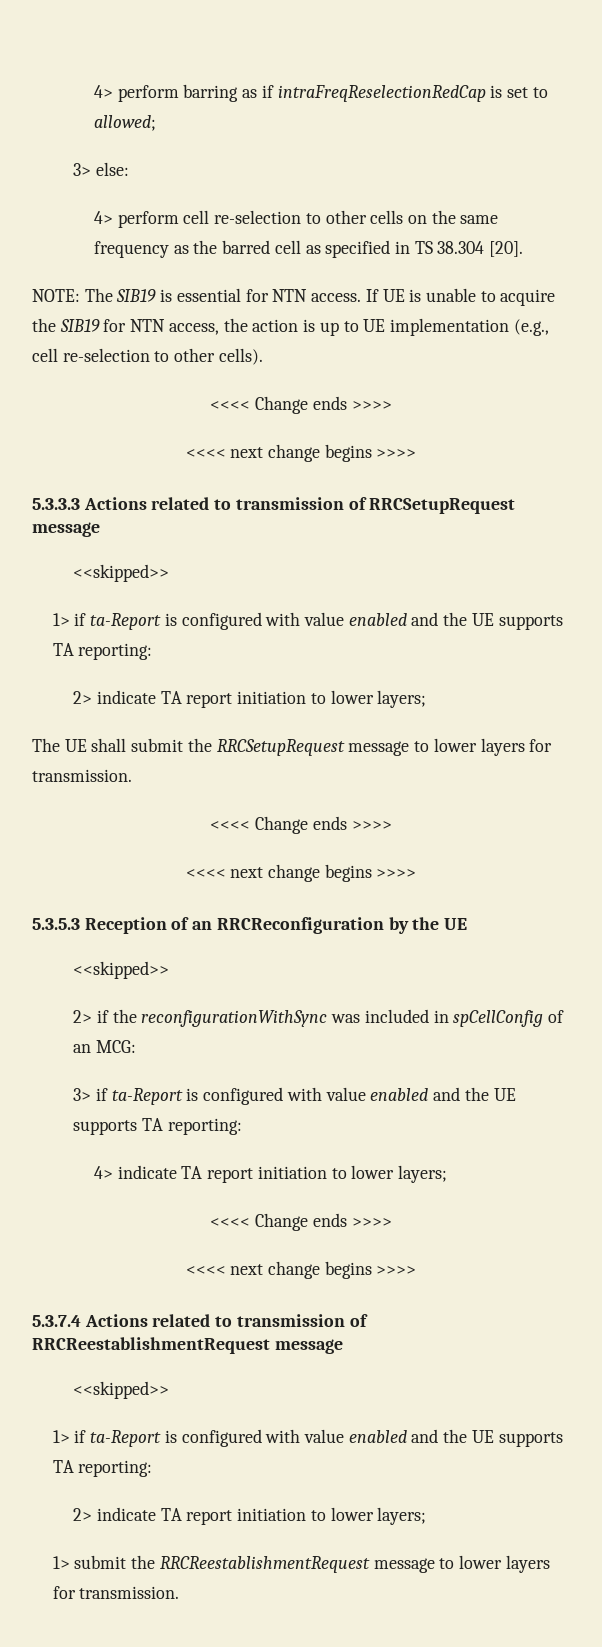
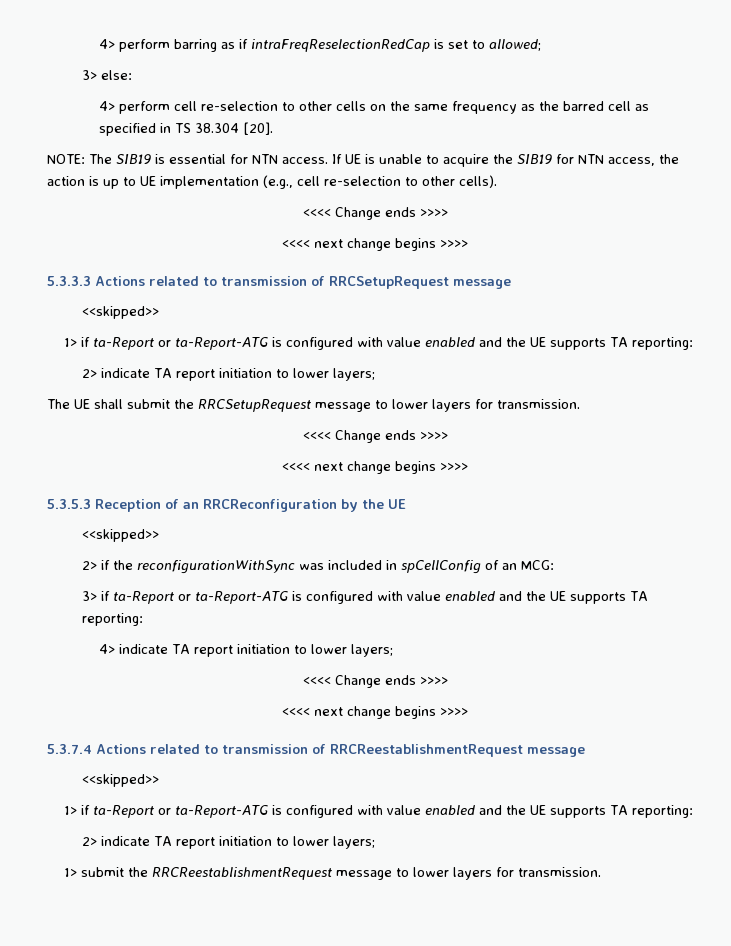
(162, 621) none -> [158,337,269,350] or ta-Report-ATG
(183, 1096) none -> [177,591,288,604] or ta-Report-ATG
(162, 1438) none -> [158,805,269,818] or ta-Report-ATG

